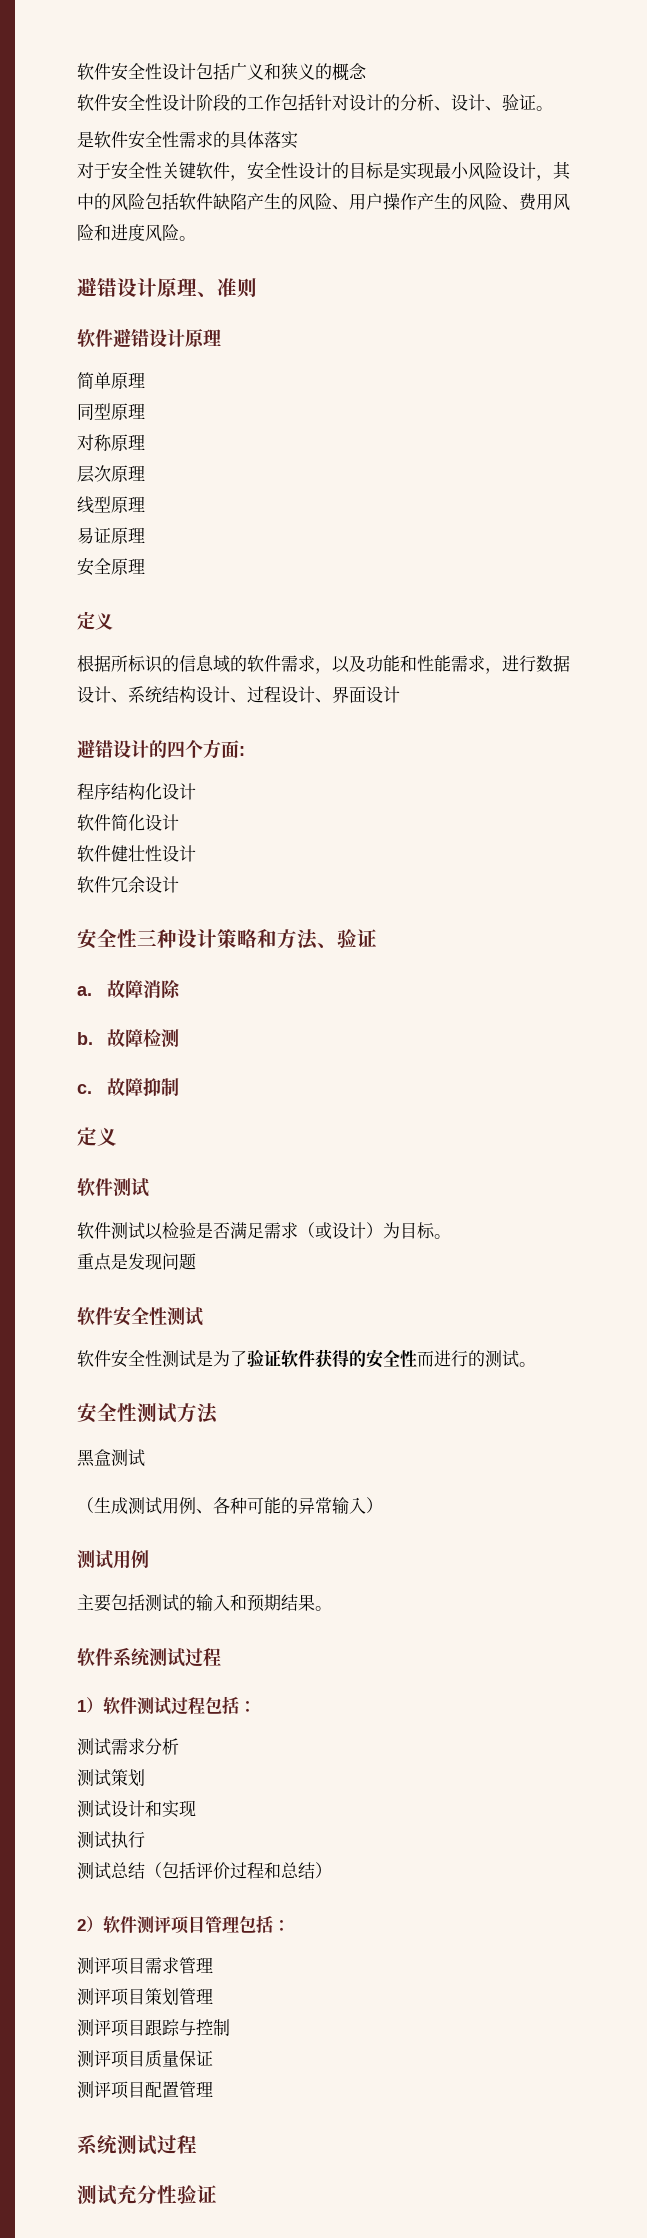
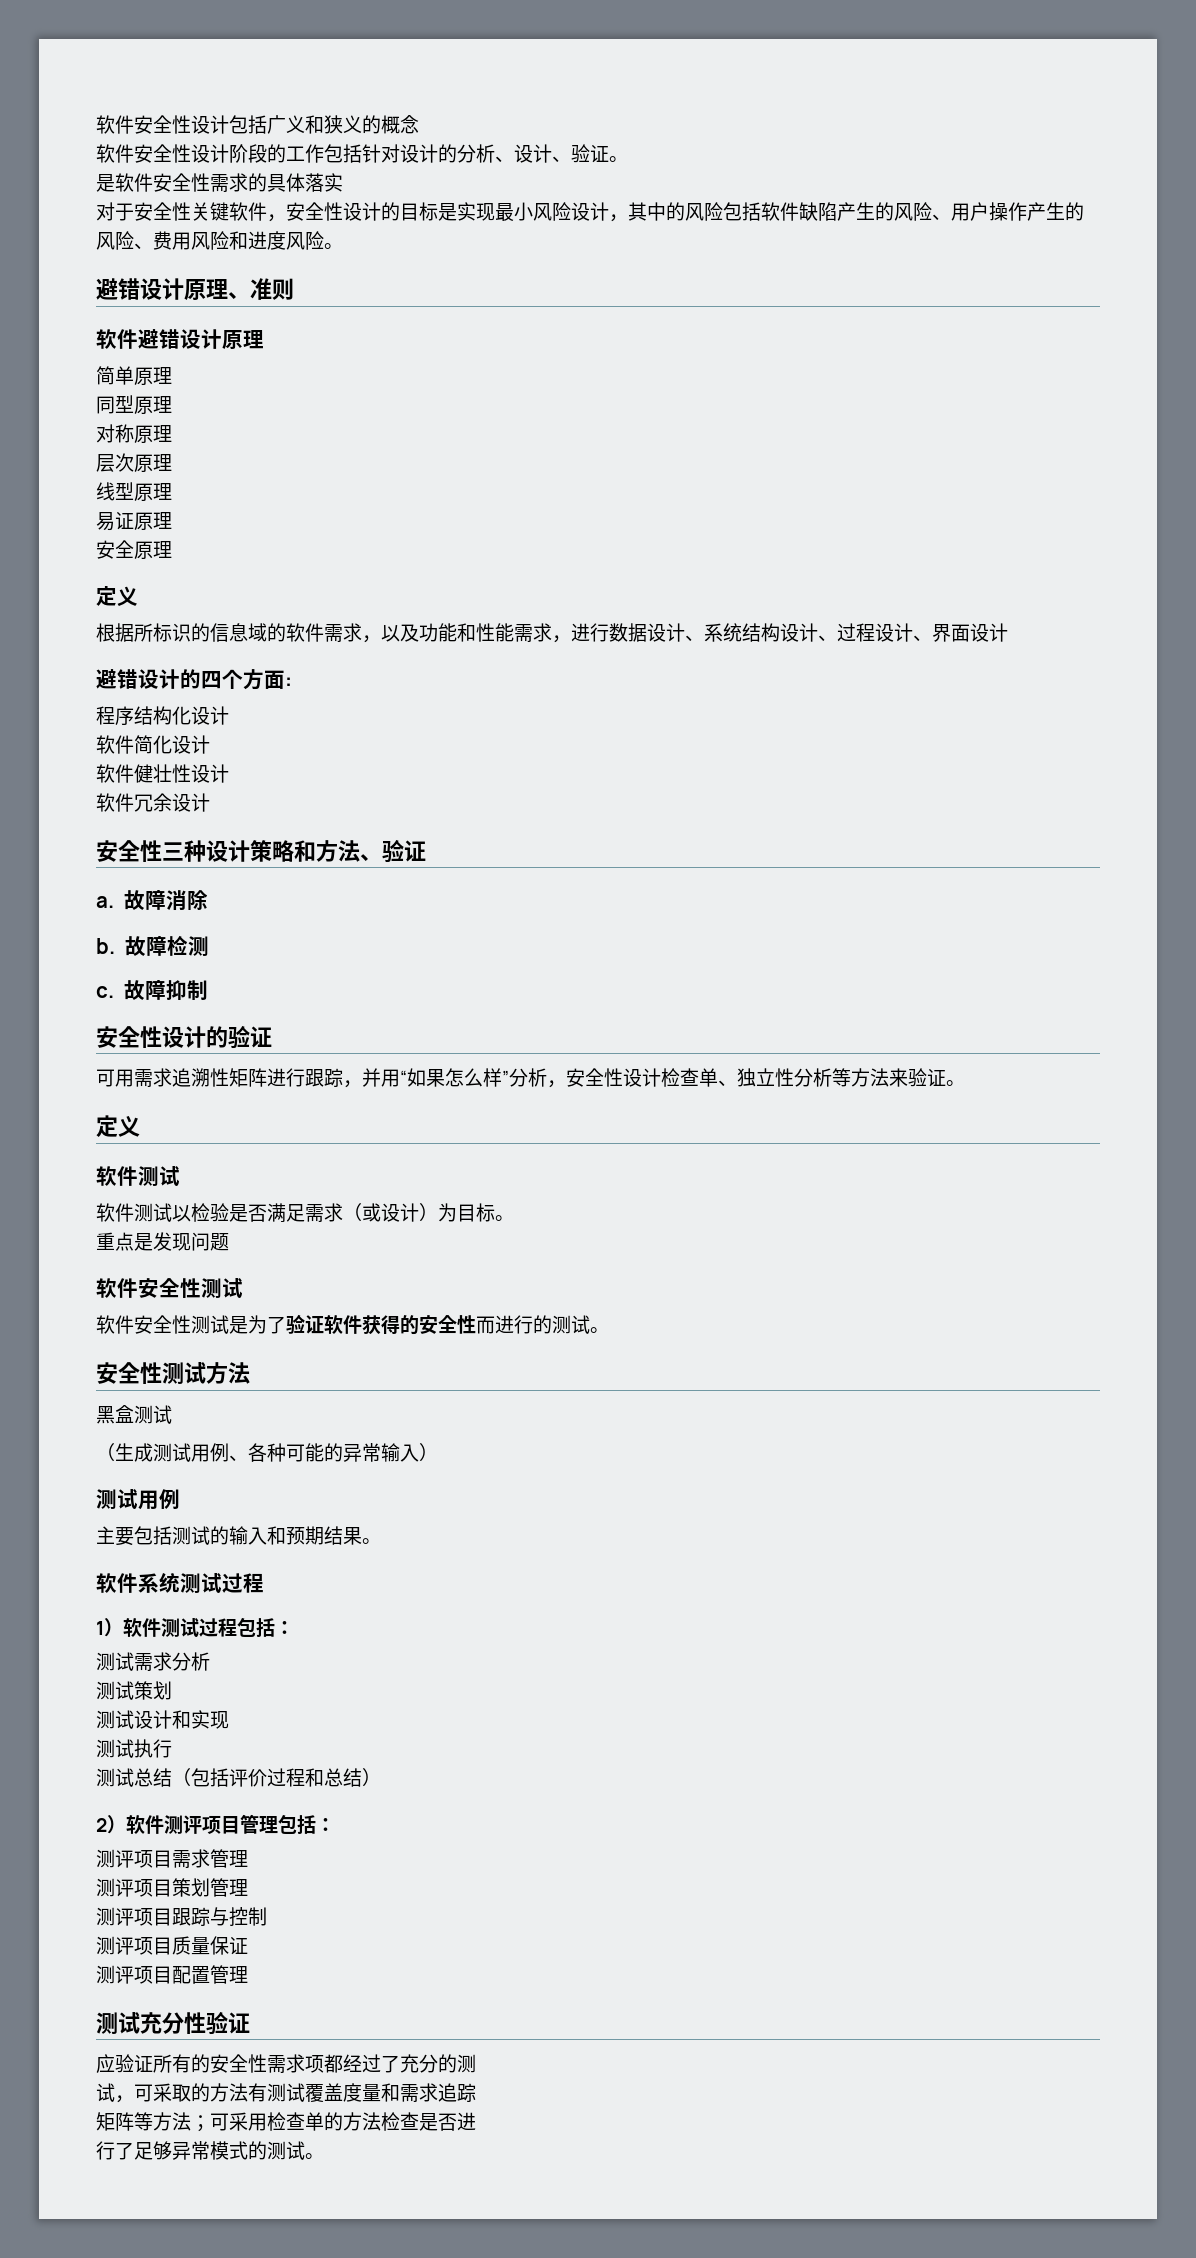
(180, 1087) none -> [96,1025,272,1049] [96,1068,965,1088] // 安全性设计的验证 // 可用需求追溯性矩阵进行跟踪，并用“如果怎么样”分析，安全性设计检查单、独立性分析等方法来验证。
[77,2134,197,2155] // 系统测试过程 -> (248, 1974) none
(217, 2194) none -> [96,2054,476,2073] [96,2083,476,2103] [96,2112,476,2132] [96,2141,324,2160] // 应验证所有的安全性需求项都经过了充分的测 // 试，可采取的方法有测试覆盖度量和需求追踪 // 矩阵等方法；可采用检查单的方法检查是否进 // 行了足够异常模式的测试。

